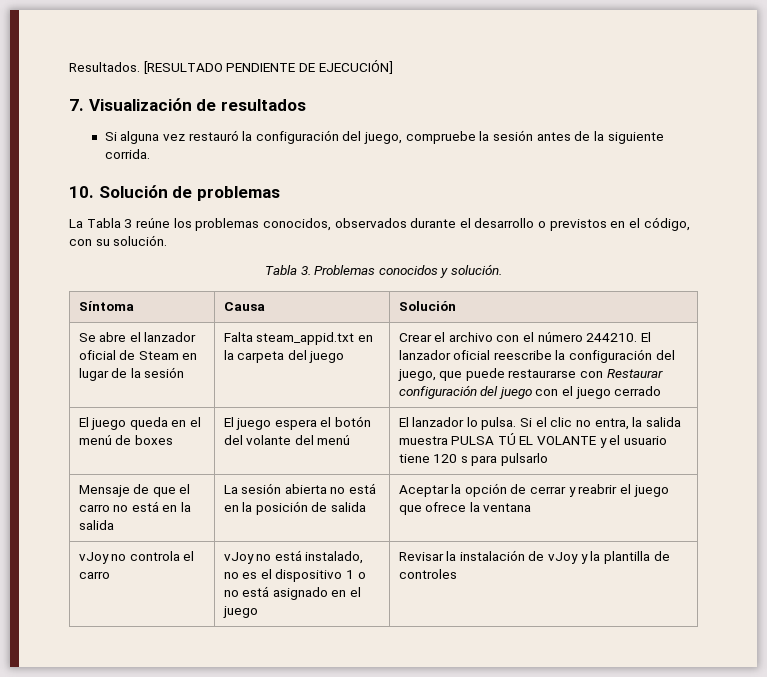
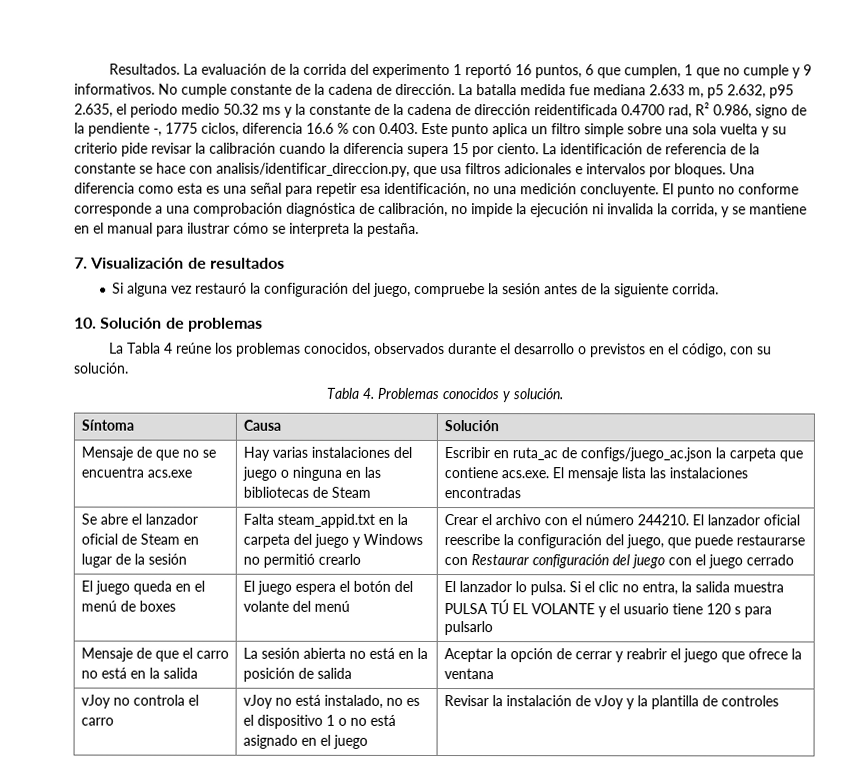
[143,60,393,74] [RESULTADO PENDIENTE DE EJECUCIÓN] -> [182,63,812,79] [74,83,794,99] [74,102,807,119] [74,122,787,138] [74,142,760,158] [74,162,755,178] [74,182,799,198] [74,202,807,218] [74,222,419,237] La evaluación de la corrida del experimento 1 reportó 16 puntos, 6 que cumplen, 1 que no cumple y 9 informativos. No cumple constante de la cadena de dirección. La batalla medida fue mediana 2.633 m, p5 2.632, p95 2.635, el periodo medio 50.32 ms y la constante de la cadena de dirección reidentificada 0.4700 rad, R² 0.986, signo de la pendiente -, 1775 ciclos, diferencia 16.6 % con 0.403. Este punto aplica un filtro simple sobre una sola vuelta y su criterio pide revisar la calibración cuando la diferencia supera 15 por ciento. La identificación de referencia de la constante se hace con analisis/identificar_direccion.py, que usa filtros adicionales e intervalos por bloques. Una diferencia como esta es una señal para repetir esa identificación, no una medición concluyente. El punto no conforme corresponde a una comprobación diagnóstica de calibración, no impide la ejecución ni invalida la corrida, y se mantiene en el manual para ilustrar cómo se interpreta la pestaña.
[124,219,133,228] 3 -> [163,342,173,354] 4
[300,266,311,275] 3. -> [361,387,375,399] 4.
(456, 306) none -> [80,446,216,461] [80,466,192,478] [242,446,412,461] [241,466,381,481] [242,486,371,498] [443,447,803,462] [443,467,748,482] [443,487,521,499] // Mensaje de que no se encuentra acs.exe | Hay varias instalaciones del juego o ninguna en las bibliotecas de Steam | Escribir en ruta_ac de configs/juego_ac.json la carpeta que contiene acs.exe. El mensaje lista las instalaciones encontradas
(345, 357) none -> [351,533,423,548] [242,553,361,568] y Windows no permitió crearlo

